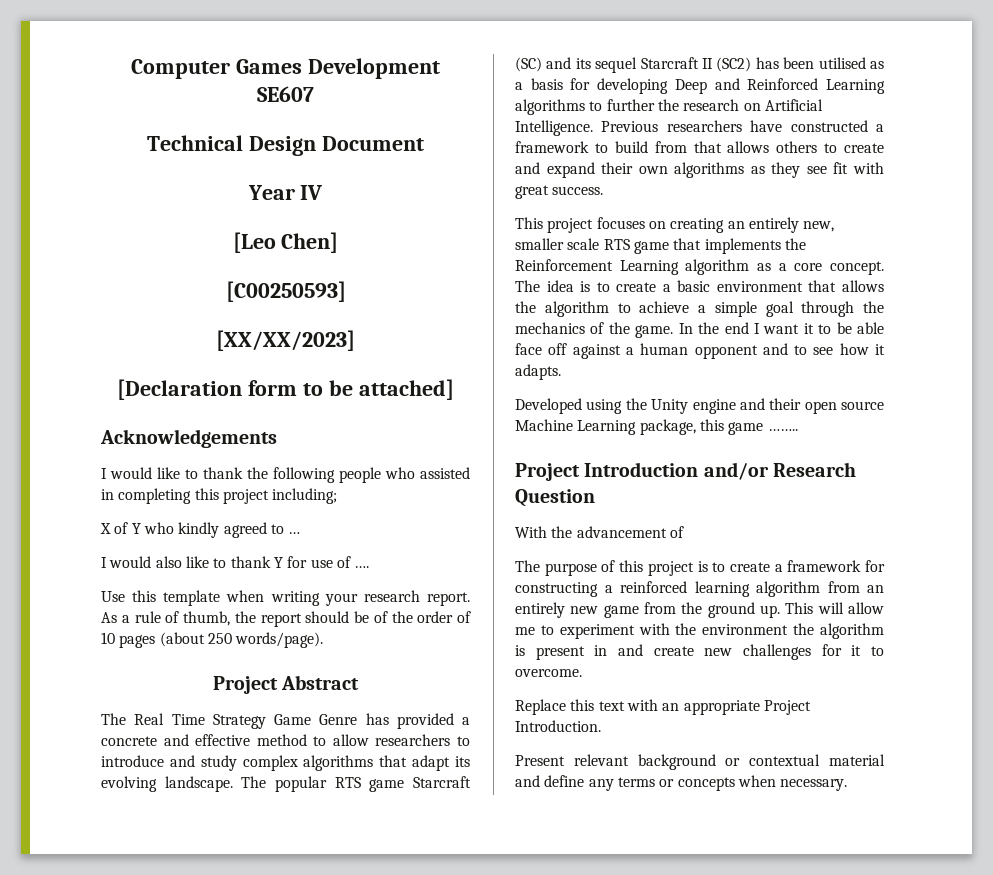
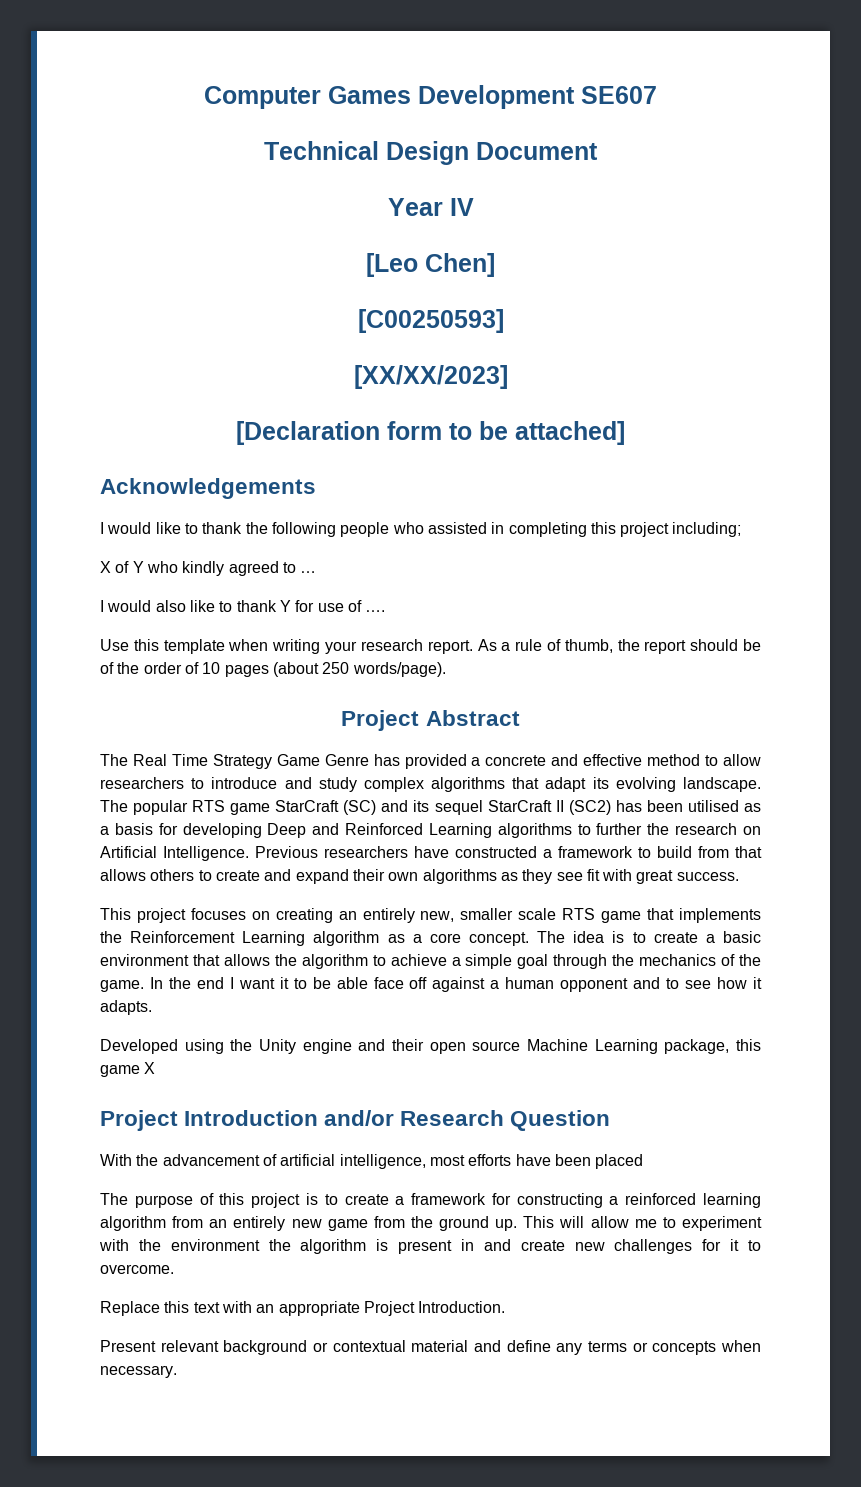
[413,776,471,788] Starcraft -> [275,800,340,812] StarCraft
[640,57,699,69] Starcraft -> [487,800,552,812] StarCraft
[767,429,798,431] …….. -> [144,1062,156,1074] X
(684, 532) none -> [280,1154,644,1169] artificial intelligence, most efforts have been placed

